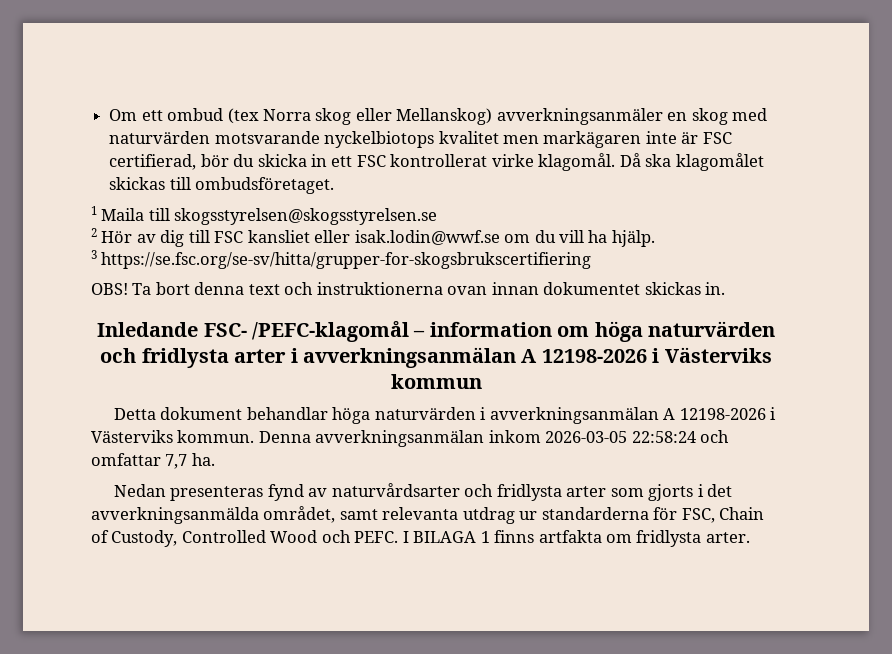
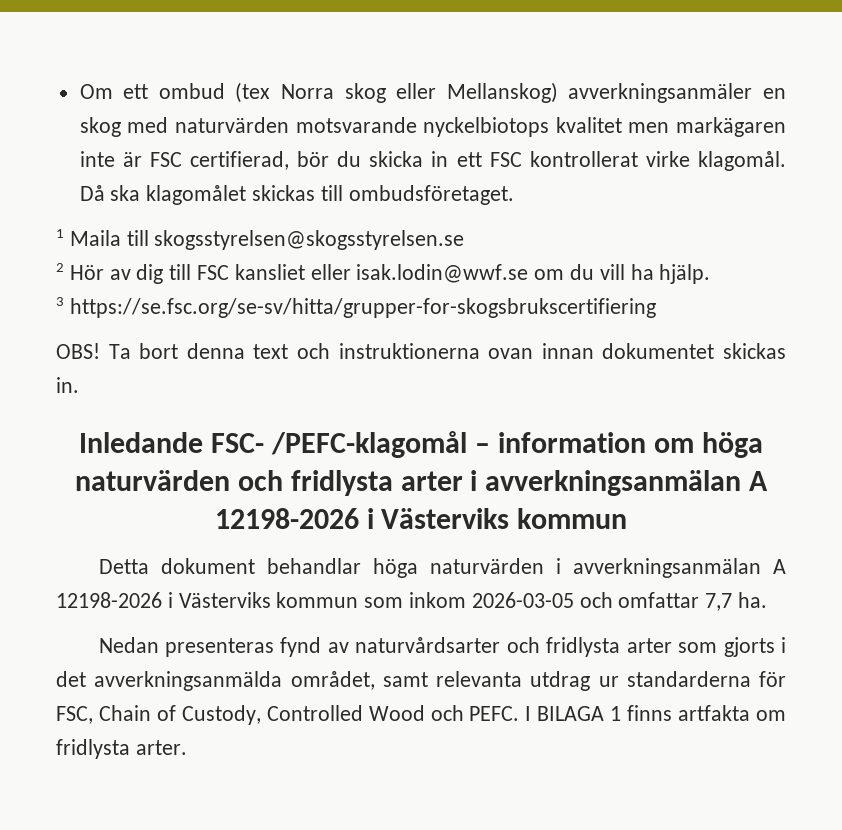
[177,430,485,447] kommun. Denna avverkningsanmälan -> [276,592,404,608] kommun som
[631,431,696,443] 22:58:24 -> (574, 600) none

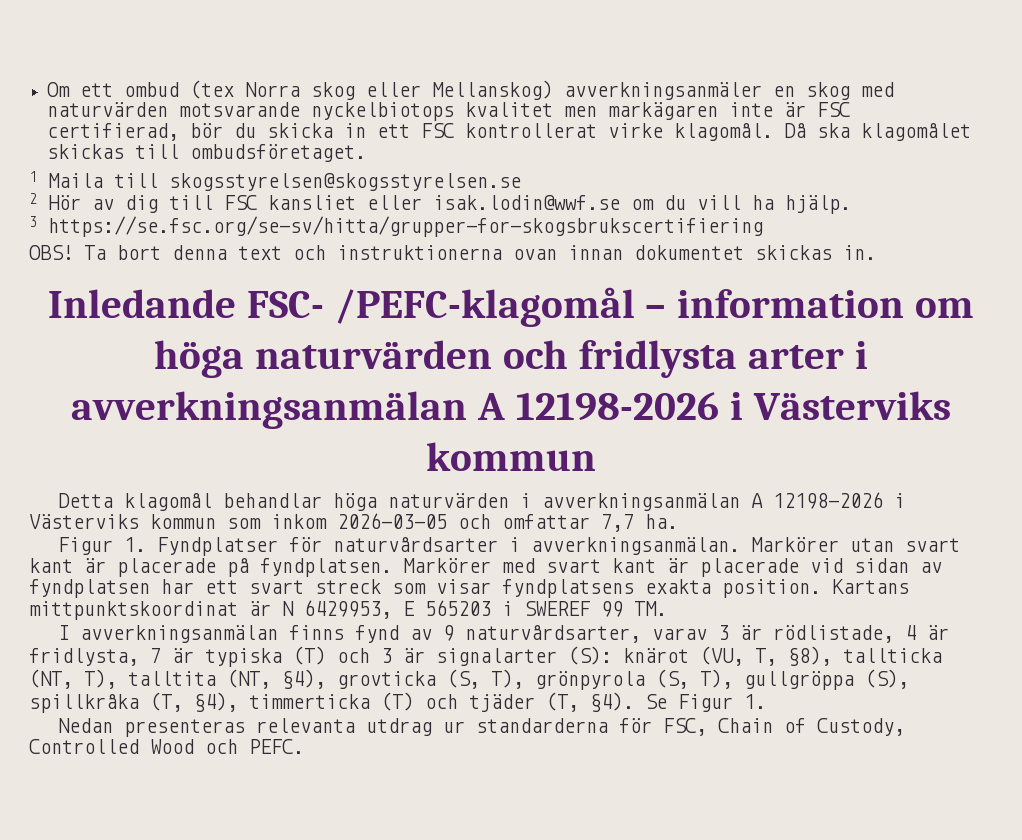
[160,558,255,574] dokument -> [123,493,212,511] klagomål
[98,637,786,657] [56,671,428,691] Nedan presenteras fynd av naturvårdsarter och fridlysta arter som gjorts i det avverkningsanmälda området, samt -> [57,537,960,556] [29,558,942,577] [29,579,909,598] [29,600,667,620] [57,625,949,643] [29,646,942,667] [29,669,909,690] [29,692,766,713] [57,718,245,737] Figur 1. Fyndplatser för naturvårdsarter i avverkningsanmälan. Markörer utan svart kant är placerade på fyndplatsen. Markörer med svart kant är placerade vid sidan av fyndplatsen har ett svart streck som visar fyndplatsens exakta position. Kartans mittpunktskoordinat är N 6429953, E 565203 i SWEREF 99 TM. // I avverkningsanmälan finns fynd av 9 naturvårdsarter, varav 3 är rödlistade, 4 är fridlysta, 7 är typiska (T) och 3 är signalarter (S): knärot (VU, T, §8), tallticka (NT, T), talltita (NT, §4), grovticka (S, T), grönpyrola (S, T), gullgröppa (S), spillkråka (T, §4), timmerticka (T) och tjäder (T, §4). Se Figur 1. // Nedan presenteras
[525,705,786,721] [56,739,187,759] I BILAGA 1 finns artfakta om fridlysta arter. -> (304, 746) none

